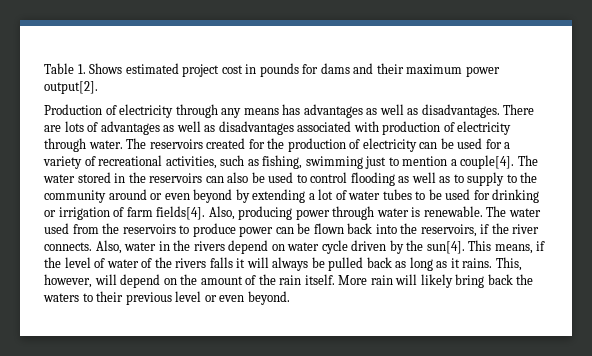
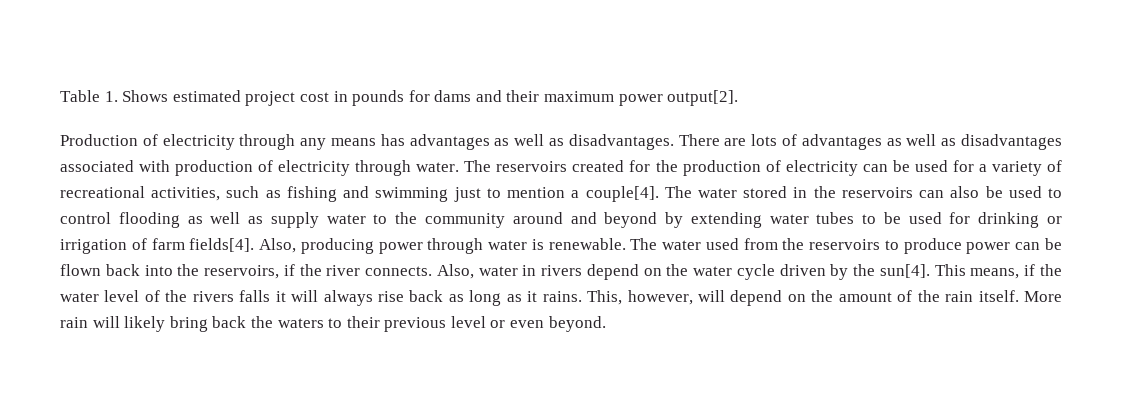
[262,155,303,169] fishing, -> [286,186,370,202] fishing and
[453,172,505,186] to supply -> [270,212,366,228] supply water
[150,193,190,200] or even -> [570,212,597,224] and
[308,189,347,200] a lot of -> (762, 220) none
[173,240,191,251] the -> (537, 270) none
(285, 247) none -> [666,264,689,276] the
(61, 262) none -> [60,292,99,302] water
[106,258,153,268] water of -> (160, 296) none
[311,257,364,271] be pulled -> [378,291,404,302] rise

